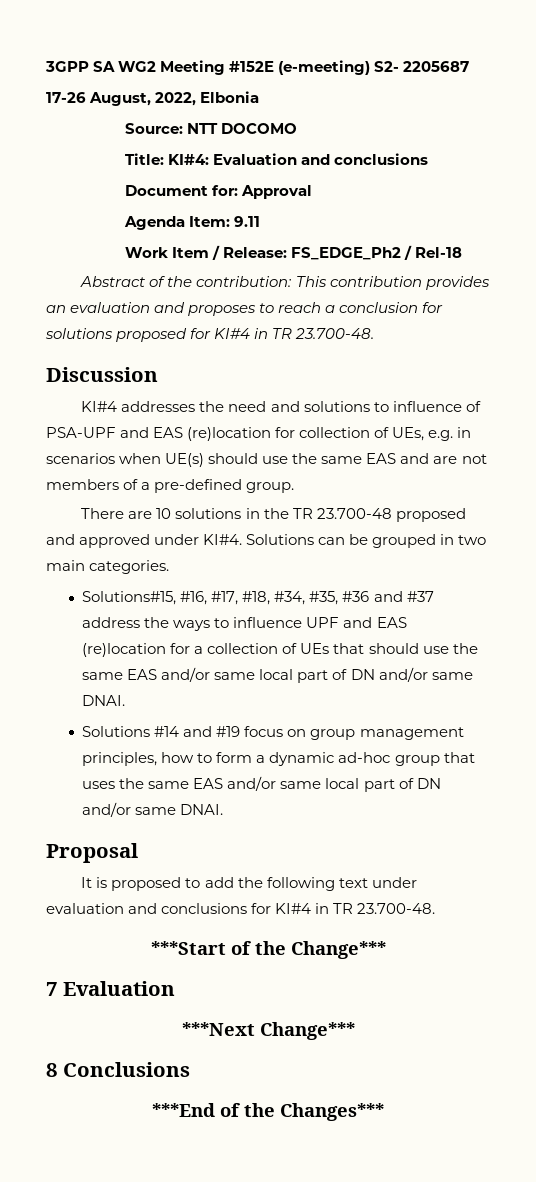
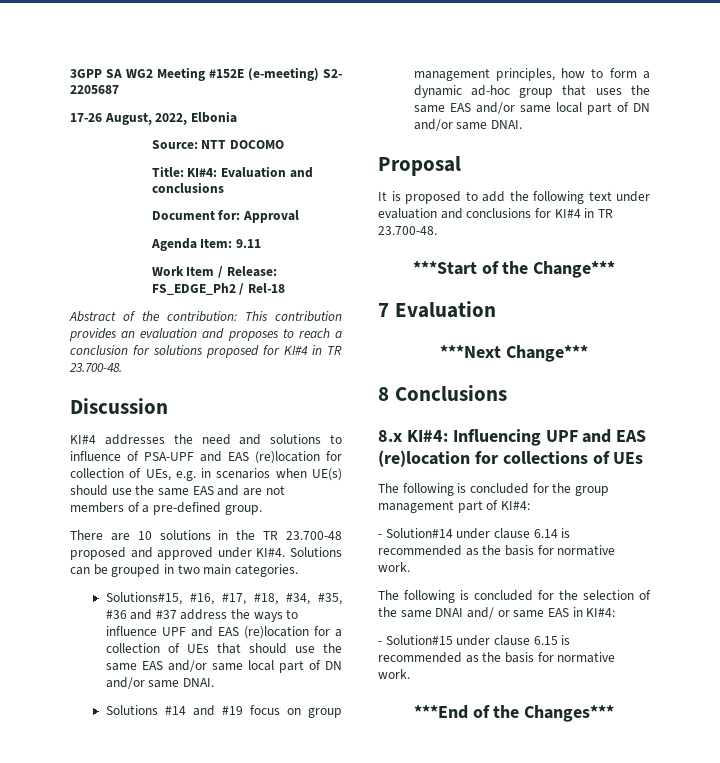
(190, 1069) none -> [378,429,647,446] [378,450,644,467] [378,483,609,496] [378,500,530,513] [378,528,571,539] [378,545,616,556] [378,562,410,572] [378,590,651,603] [378,607,616,619] [378,635,571,646] [378,652,616,663] [378,669,410,679] // 8.x KI#4: Influencing UPF and EAS (re)location for collections of UEs // The following is concluded for the group management part of KI#4: // - Solution#14 under clause 6.14 is recommended as the basis for normative work. // The following is concluded for the selection of the same DNAI and/ or same EAS in KI#4: // - Solution#15 under clause 6.15 is recommended as the basis for normative work.

